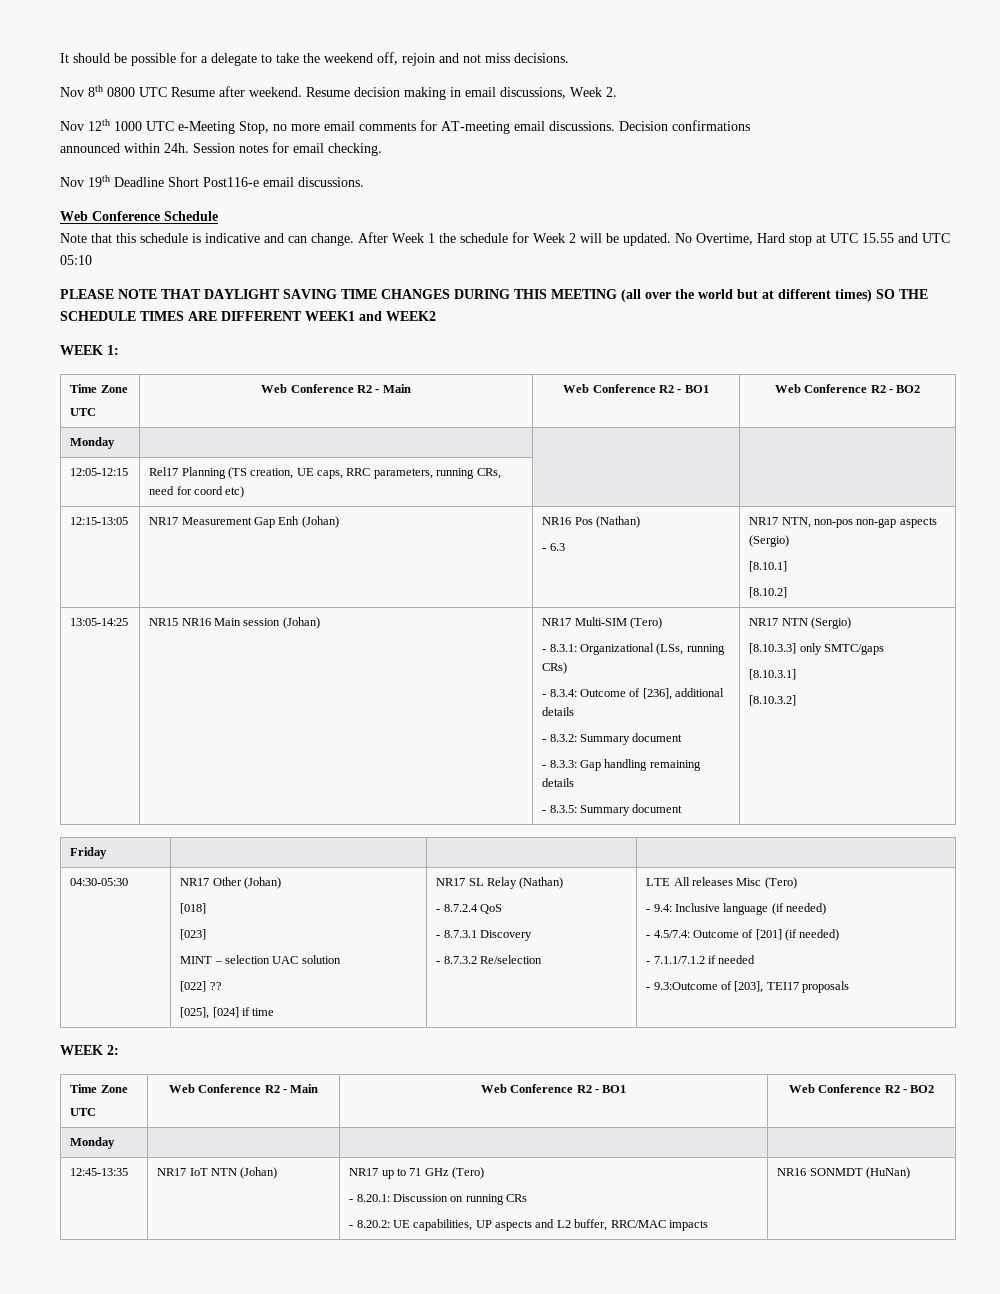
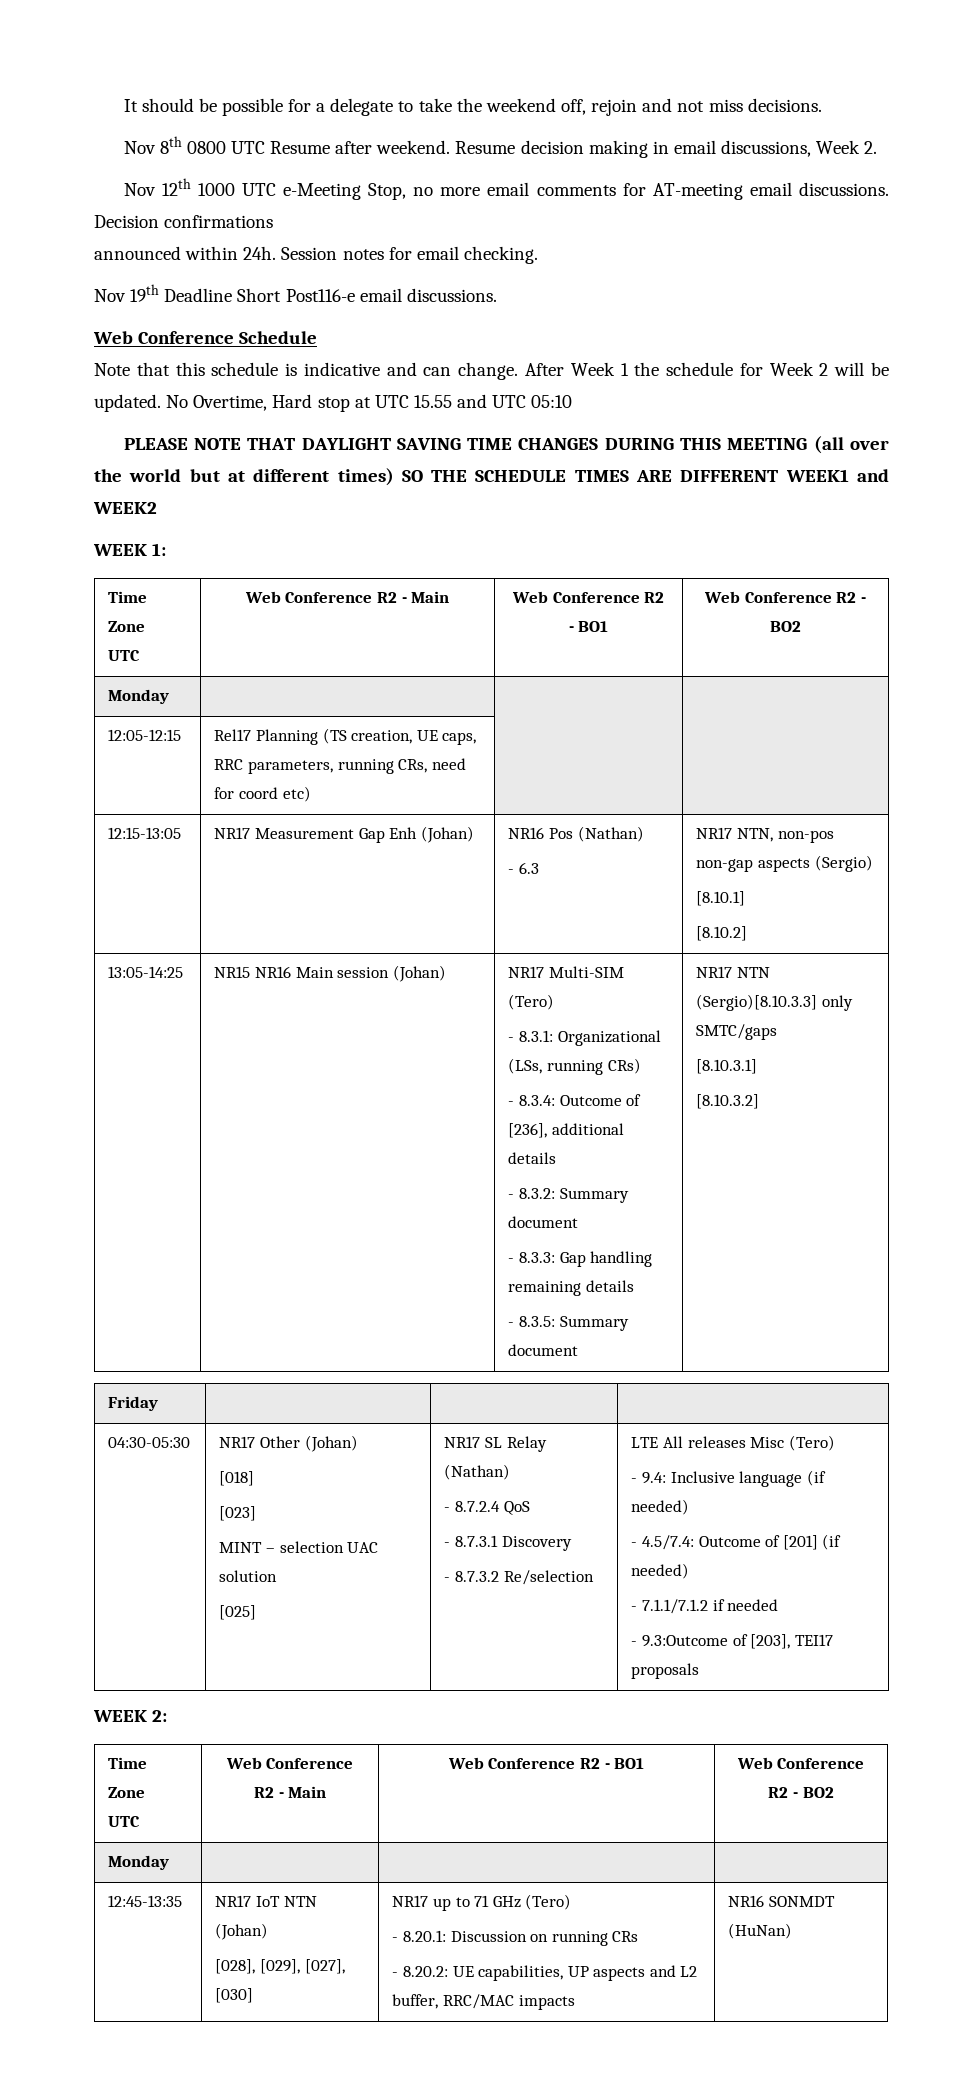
[810,617,851,629] [749,643,797,654] (Sergio) // [8.10.3.3] -> [696,994,818,1011] (Sergio)[8.10.3.3]
[180,981,222,992] [180,1007,275,1019] [022] ?? // [025], [024] if time -> [219,1605,257,1620] [025]
(278, 1173) none -> [215,1959,345,1974] [215,1988,254,2003] // [028], [029], [027], [030]

